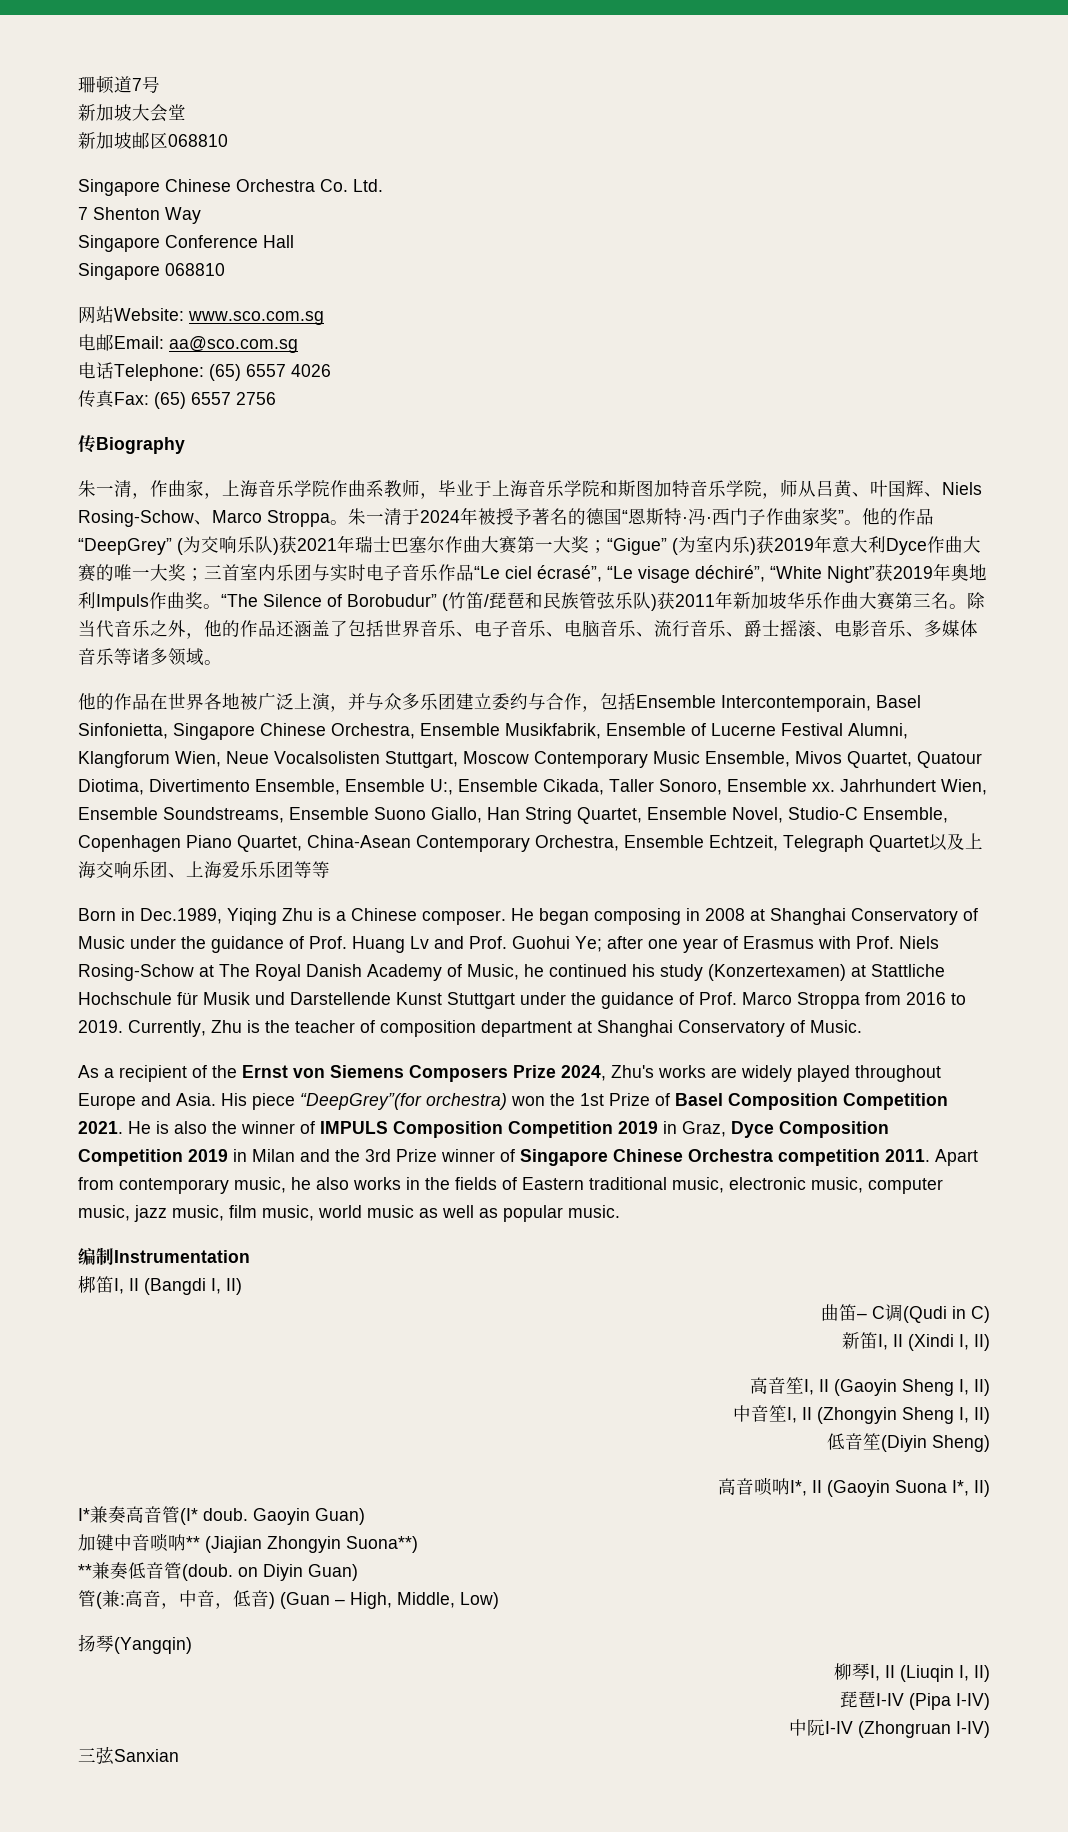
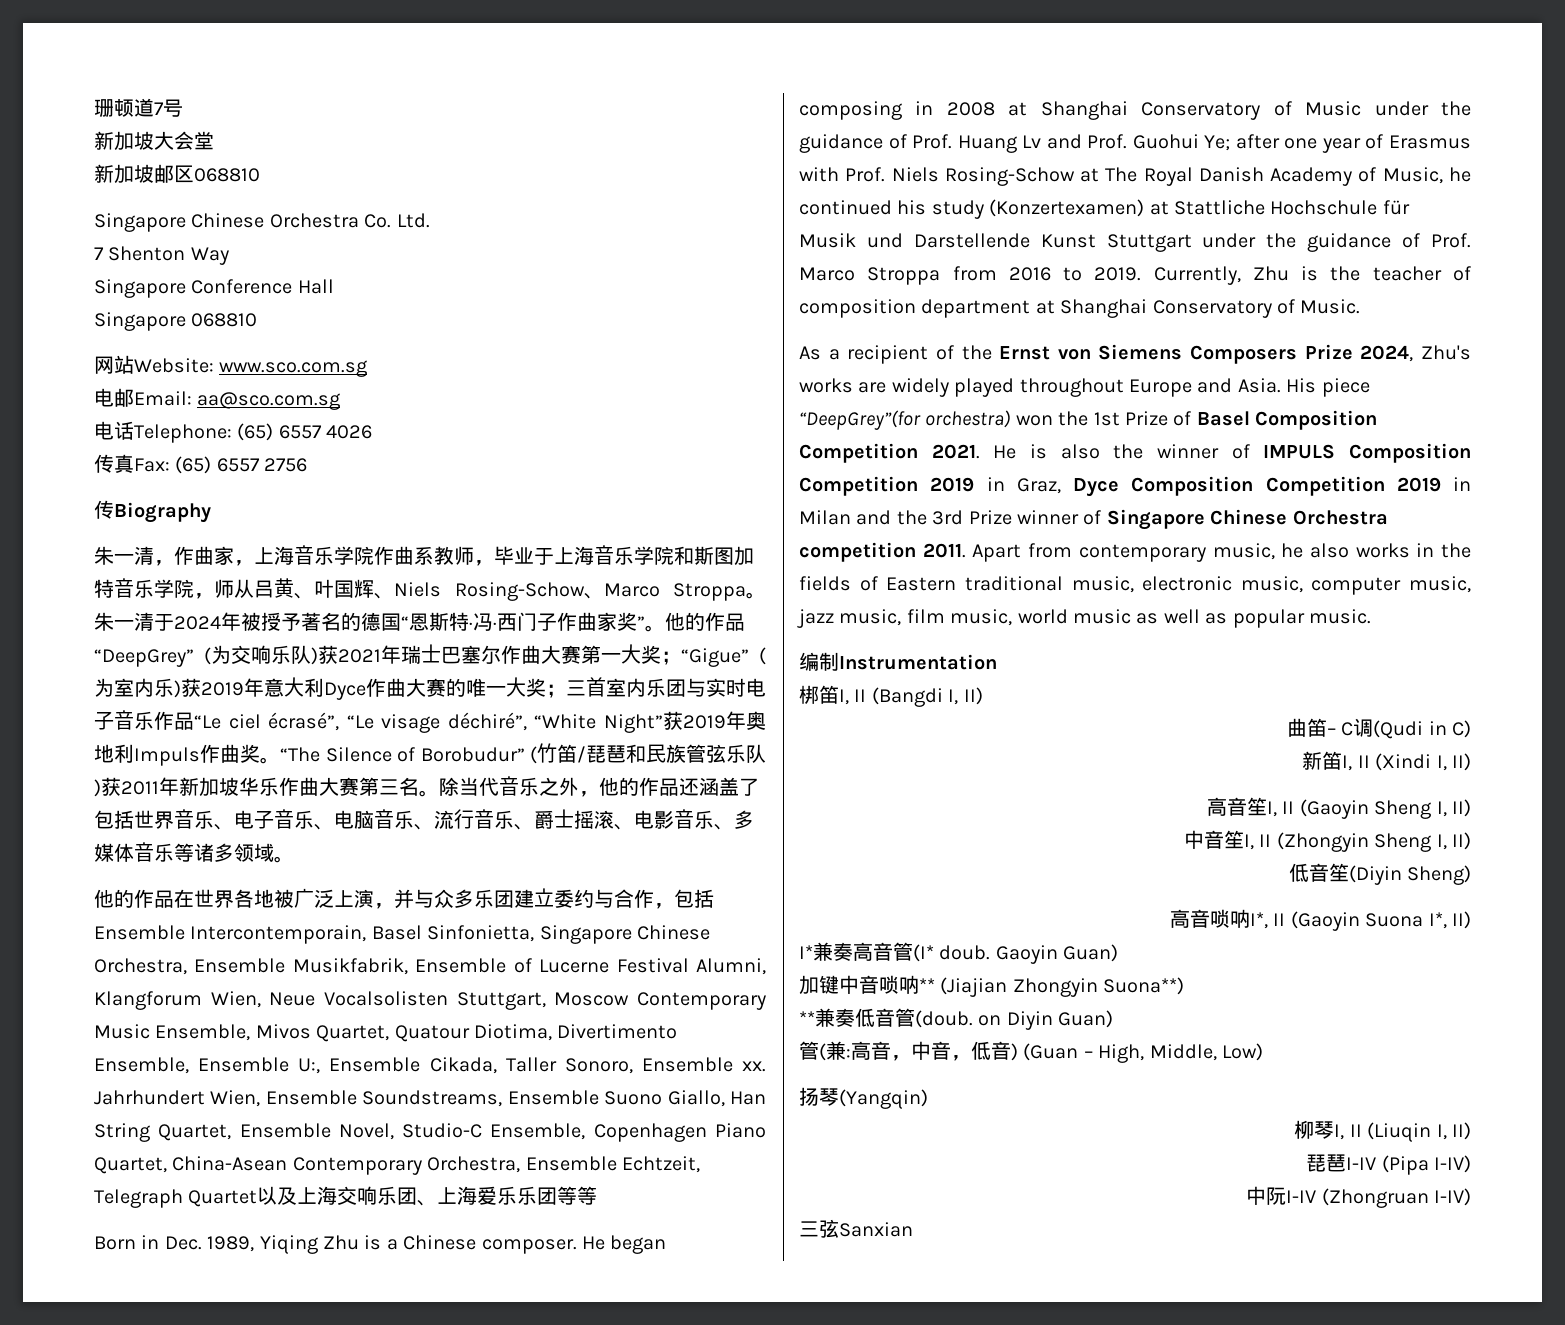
[140,908,222,924] Dec.1989, -> [164,1236,255,1252] Dec. 1989,

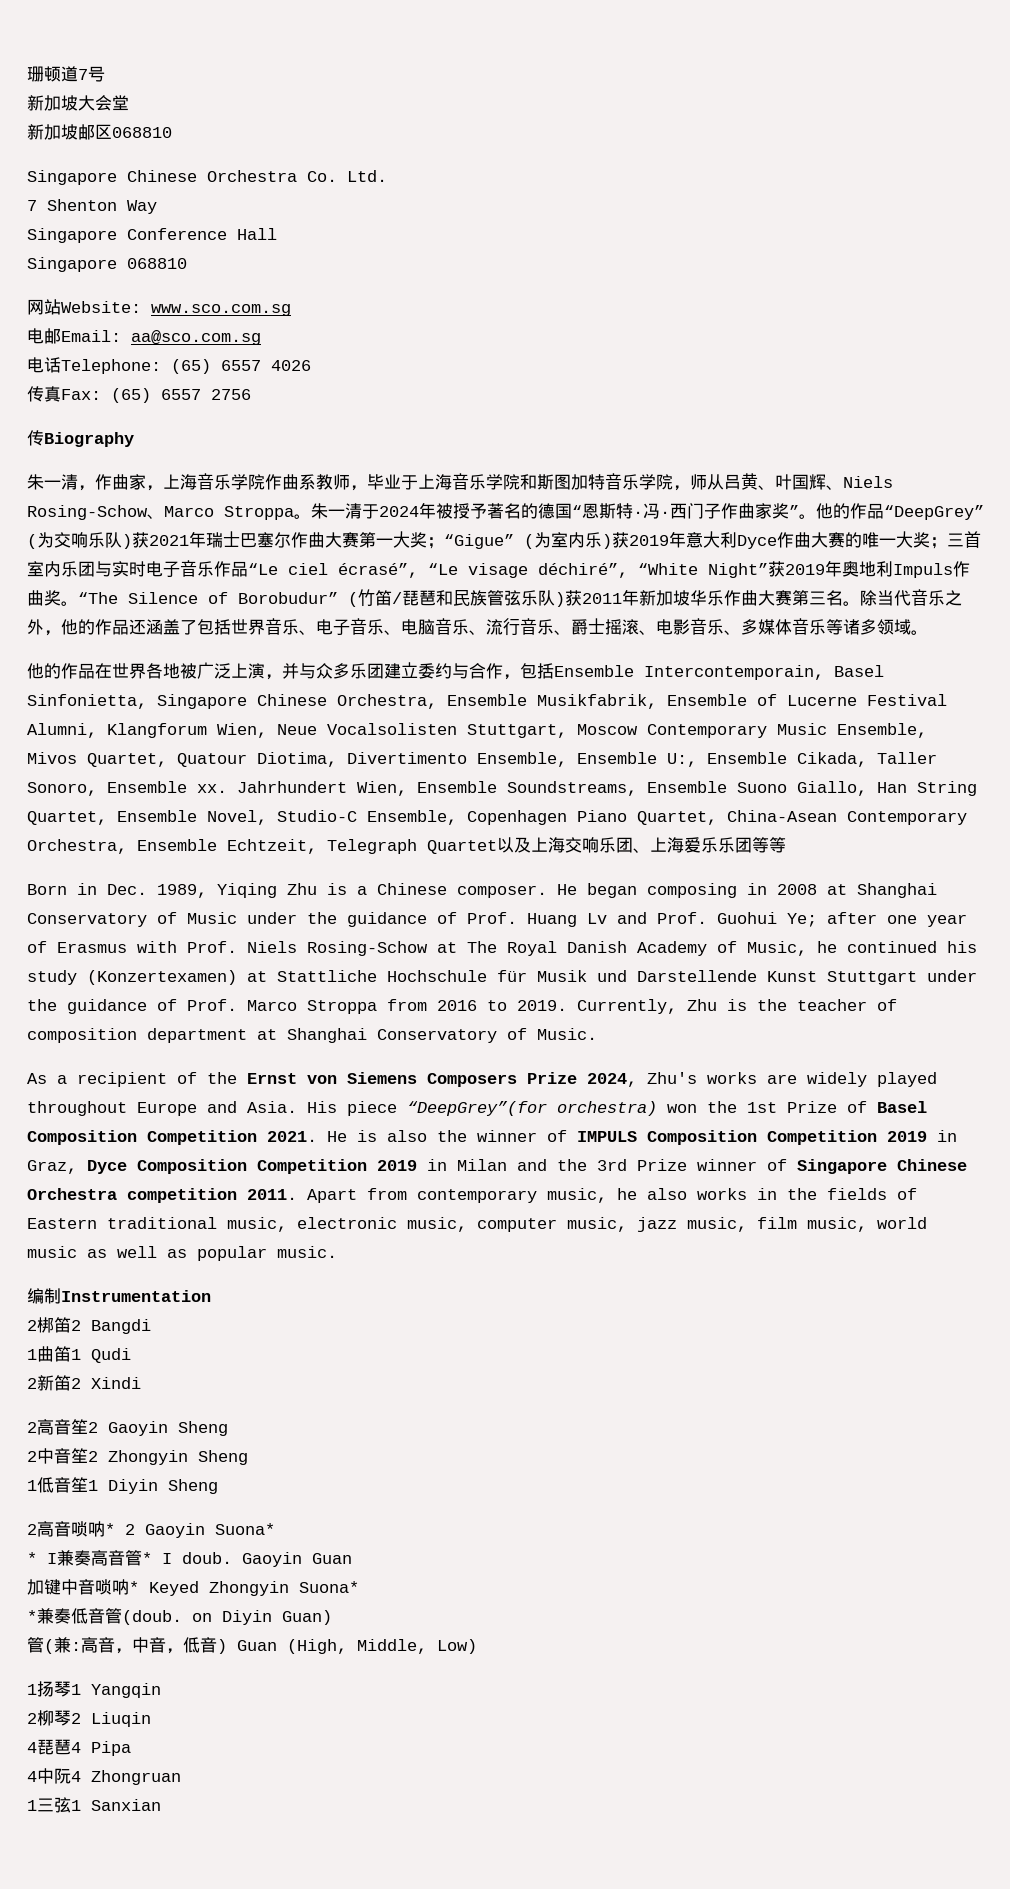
[799,685,983,707] [1286,718,1471,739] [1302,751,1471,771] [1207,797,1471,819] [1184,830,1471,852] [1288,863,1471,885] [1170,909,1471,931] [799,945,813,959] 梆笛I, II (Bangdi I, II) // 曲笛– C调(Qudi in C) // 新笛I, II (Xindi I, II) // 高音笙I, II (Gaoyin Sheng I, II) // 中音笙I, II (Zhongyin Sheng I, II) // 低音笙(Diyin Sheng) // 高音唢呐I*, II (Gaoyin Suona I*, II) // I* -> [27,1317,151,1334] [27,1346,131,1363] [27,1375,141,1391] [27,1419,228,1436] [27,1448,248,1465] [27,1477,218,1494] [27,1521,275,1538] [27,1552,57,1564] 2梆笛2 Bangdi // 1曲笛1 Qudi // 2新笛2 Xindi // 2高音笙2 Gaoyin Sheng // 2中音笙2 Zhongyin Sheng // 1低音笙1 Diyin Sheng // 2高音唢呐* 2 Gaoyin Suona* // * I
[913,944,934,962] (I* -> [142,1552,172,1564] * I
[1063,944,1119,962] Guan) -> [312,1553,352,1564] Guan
[919,977,1185,997] [799,1011,815,1025] ** (Jiajian Zhongyin Suona**) // ** -> [129,1581,359,1596] [27,1610,37,1622] * Keyed Zhongyin Suona* // *
[1023,1043,1145,1063] (Guan – High, -> [237,1639,347,1654] Guan (High,
[799,1087,928,1109] [1294,1120,1471,1142] [1306,1154,1471,1175] [1246,1186,1471,1208] [799,1219,839,1238] 扬琴(Yangqin) // 柳琴I, II (Liuqin I, II) // 琵琶I-IV (Pipa I-IV) // 中阮I-IV (Zhongruan I-IV) // 三弦 -> [27,1681,161,1698] [27,1710,151,1727] [27,1739,131,1756] [27,1768,181,1785] [27,1797,81,1813] 1扬琴1 Yangqin // 2柳琴2 Liuqin // 4琵琶4 Pipa // 4中阮4 Zhongruan // 1三弦1

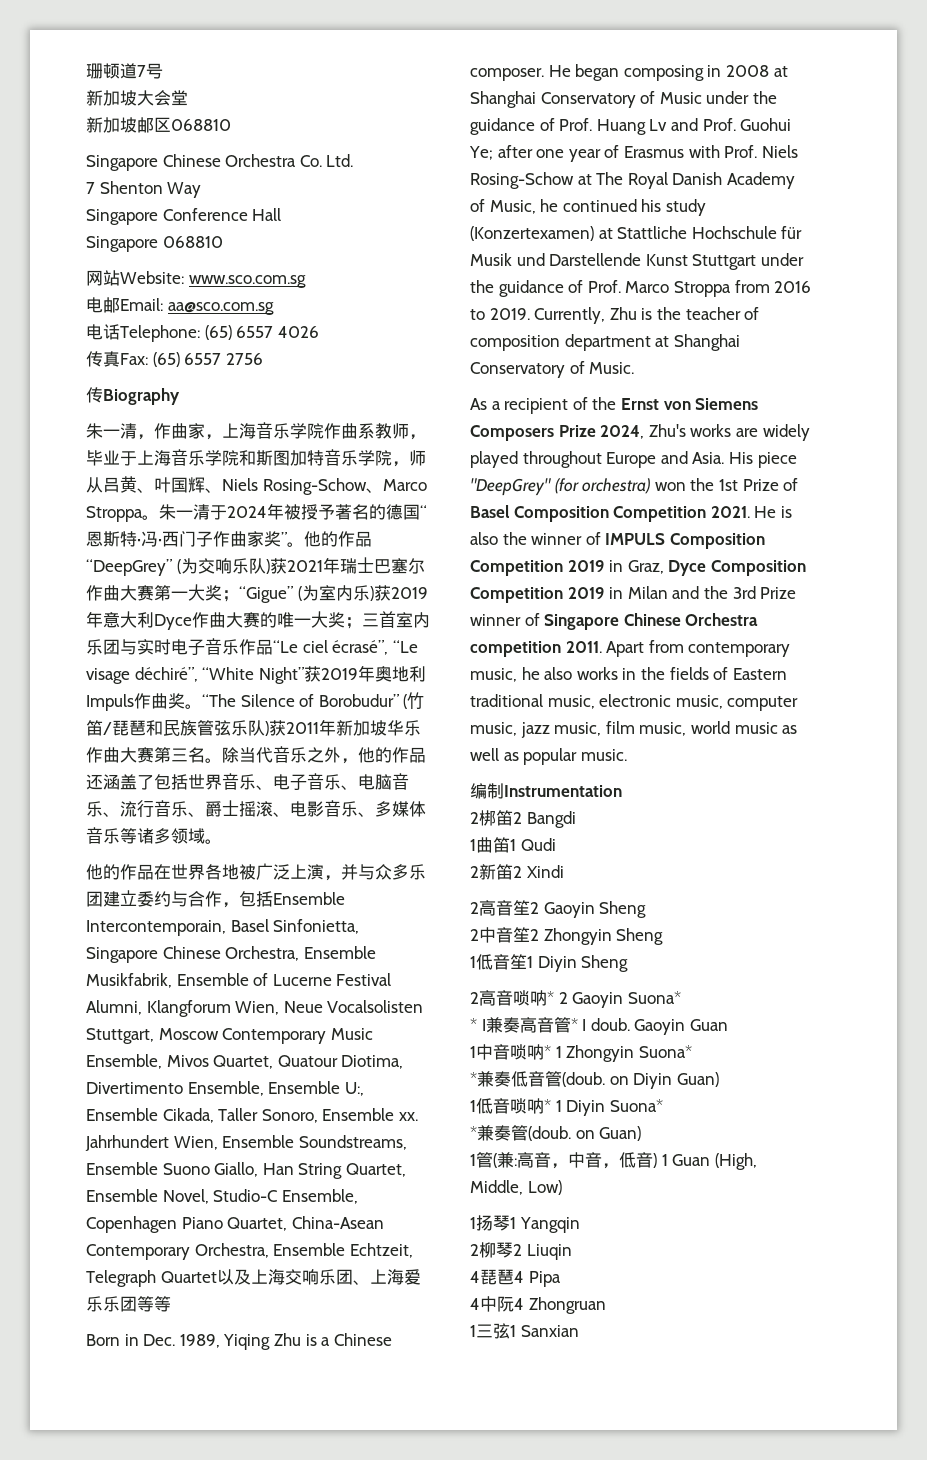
[407,1101,547,1116] “DeepGrey”(for -> [470,478,579,496] "DeepGrey" (for
[27,1579,61,1595] 加键 -> [470,1046,476,1058] 1
[149,1581,199,1596] Keyed -> [555,1046,562,1058] 1
(332, 1617) none -> [470,1098,663,1116] [470,1125,642,1141] [470,1154,476,1166] 1低音唢呐* 1 Diyin Suona* // *兼奏管(doub. on Guan) // 1
(227, 1646) none -> [661,1154,668,1166] 1

